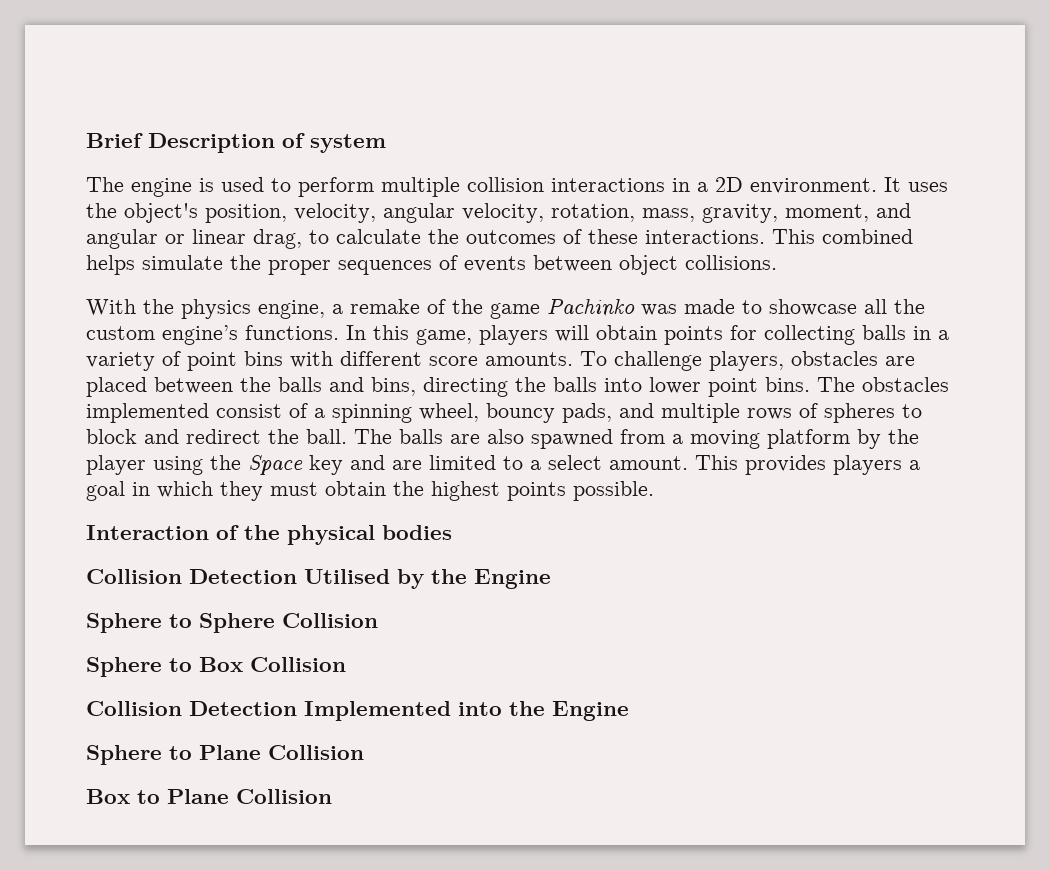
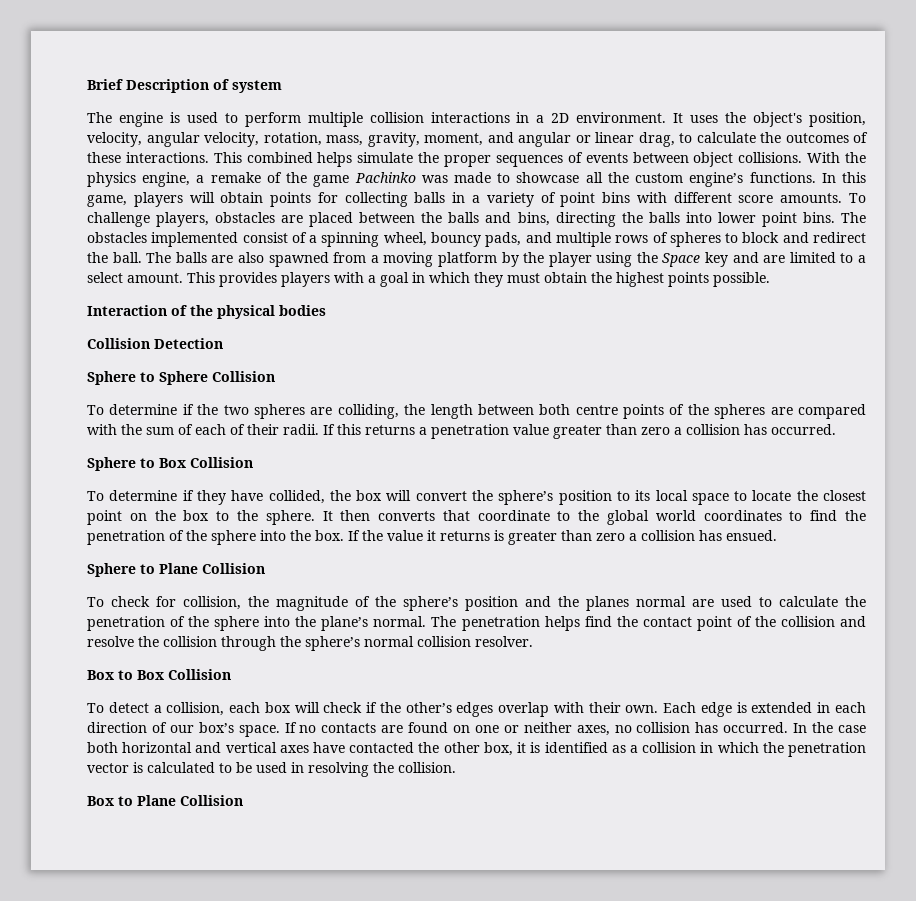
(777, 262) // -> (803, 157) none
(902, 465) none -> [334,272,364,283] with
[304,569,551,589] Utilised by the Engine -> (223, 343) none
[86,657,346,677] [86,701,629,721] [86,745,364,765] Sphere to Box Collision // Collision Detection Implemented into the Engine // Sphere to Plane Collision -> [87,404,867,419] [87,424,836,439] [87,457,253,471] [87,490,866,505] [87,510,866,525] [87,530,777,545] [87,563,265,577] [87,596,866,611] [87,616,866,631] [87,636,533,651] [87,669,231,680] [87,702,867,717] [87,722,867,737] [87,742,867,757] [87,762,456,777] To determine if the two spheres are colliding, the length between both centre points of the spheres are compared with the sum of each of their radii. If this returns a penetration value greater than zero a collision has occurred. // Sphere to Box Collision // To determine if they have collided, the box will convert the sphere’s position to its local space to locate the closest point on the box to the sphere. It then converts that coordinate to the global world coordinates to find the penetration of the sphere into the box. If the value it returns is greater than zero a collision has ensued. // Sphere to Plane Collision // To check for collision, the magnitude of the sphere’s position and the planes normal are used to calculate the penetration of the sphere into the plane’s normal. The penetration helps find the contact point of the collision and resolve the collision through the sphere’s normal collision resolver. // Box to Box Collision // To detect a collision, each box will check if the other’s edges overlap with their own. Each edge is extended in each direction of our box’s space. If no contacts are found on one or neither axes, no collision has occurred. In the case both horizontal and vertical axes have contacted the other box, it is identified as a collision in which the penetration vector is calculated to be used in resolving the collision.

